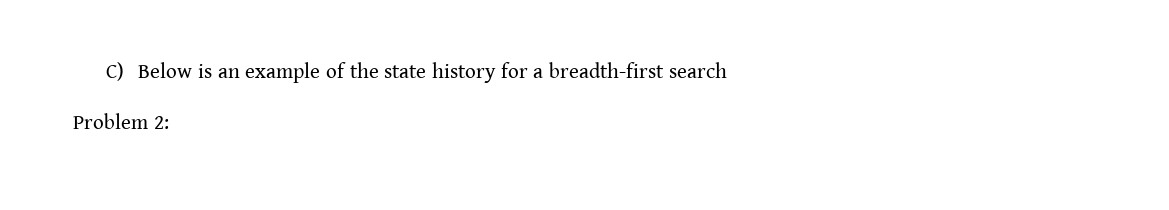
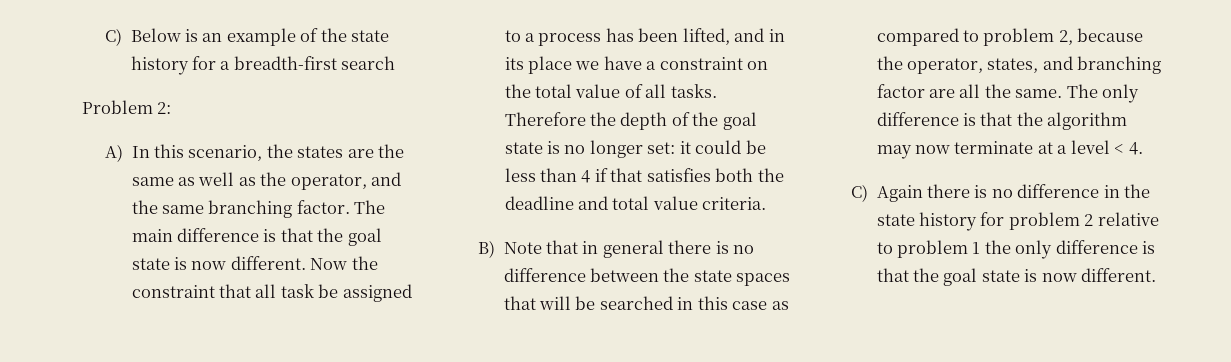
(169, 122) none -> [105,144,405,162] [131,172,402,190] [131,200,386,218] [131,228,382,246] [131,256,378,270] [131,284,412,302] [504,28,785,46] [504,56,769,74] [504,84,717,98] [504,112,757,130] [504,140,766,158] [504,168,784,183] [504,196,767,210] [478,240,755,258] [503,268,791,286] [503,296,789,310] [876,28,1144,46] [876,56,1162,74] [876,84,1140,103] [876,112,1128,130] [876,140,1143,159] [851,184,1151,202] [876,212,1159,231] [876,240,1156,259] [876,268,1157,286] // A) In this scenario, the states are the same as well as the operator, and the same branching factor. The main difference is that the goal state is now different. Now the constraint that all task be assigned to a process has been lifted, and in its place we have a constraint on the total value of all tasks. Therefore the depth of the goal state is no longer set: it could be less than 4 if that satisfies both the deadline and total value criteria. // B) Note that in general there is no difference between the state spaces that will be searched in this case as compared to problem 2, because the operator, states, and branching factor are all the same. The only difference is that the algorithm may now terminate at a level < 4. // C) Again there is no difference in the state history for problem 2 relative to problem 1 the only difference is that the goal state is now different.

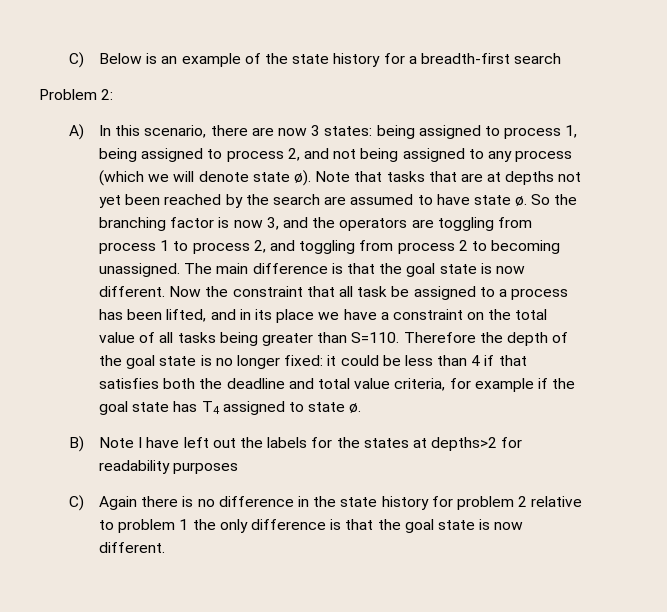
[266,144,405,158] [131,172,402,190] [131,200,350,218] the states are the same as well as the operator, and the same branching factor. -> [210,125,578,139] [99,148,573,162] [99,170,582,186] [99,194,578,208] [99,217,532,231] [99,240,561,254] [99,263,181,277] there are now 3 states: being assigned to process 1, being assigned to process 2, and not being assigned to any process (which we will denote state ø). Note that tasks that are at depths not yet been reached by the search are assumed to have state ø. So the branching factor is now 3, and the operators are toggling from process 1 to process 2, and toggling from process 2 to becoming unassigned.
[670,84,717,98] tasks. -> [177,332,400,346] tasks being greater than S=110.
[647,142,676,154] set: -> [284,355,324,366] fixed:
[702,197,767,210] [478,240,755,258] [503,268,791,286] [503,296,789,310] [876,28,1144,46] [876,56,1162,74] [876,84,1140,103] [876,112,1128,130] [876,140,1143,159] criteria. // B) Note that in general there is no difference between the state spaces that will be searched in this case as compared to problem 2, because the operator, states, and branching factor are all the same. The only difference is that the algorithm may now terminate at a level < 4. -> [394,378,576,392] [99,401,362,415] [69,436,523,452] [99,460,239,474] criteria, for example if the goal state has T4 assigned to state ø. // B) Note I have left out the labels for the states at depths>2 for readability purposes

